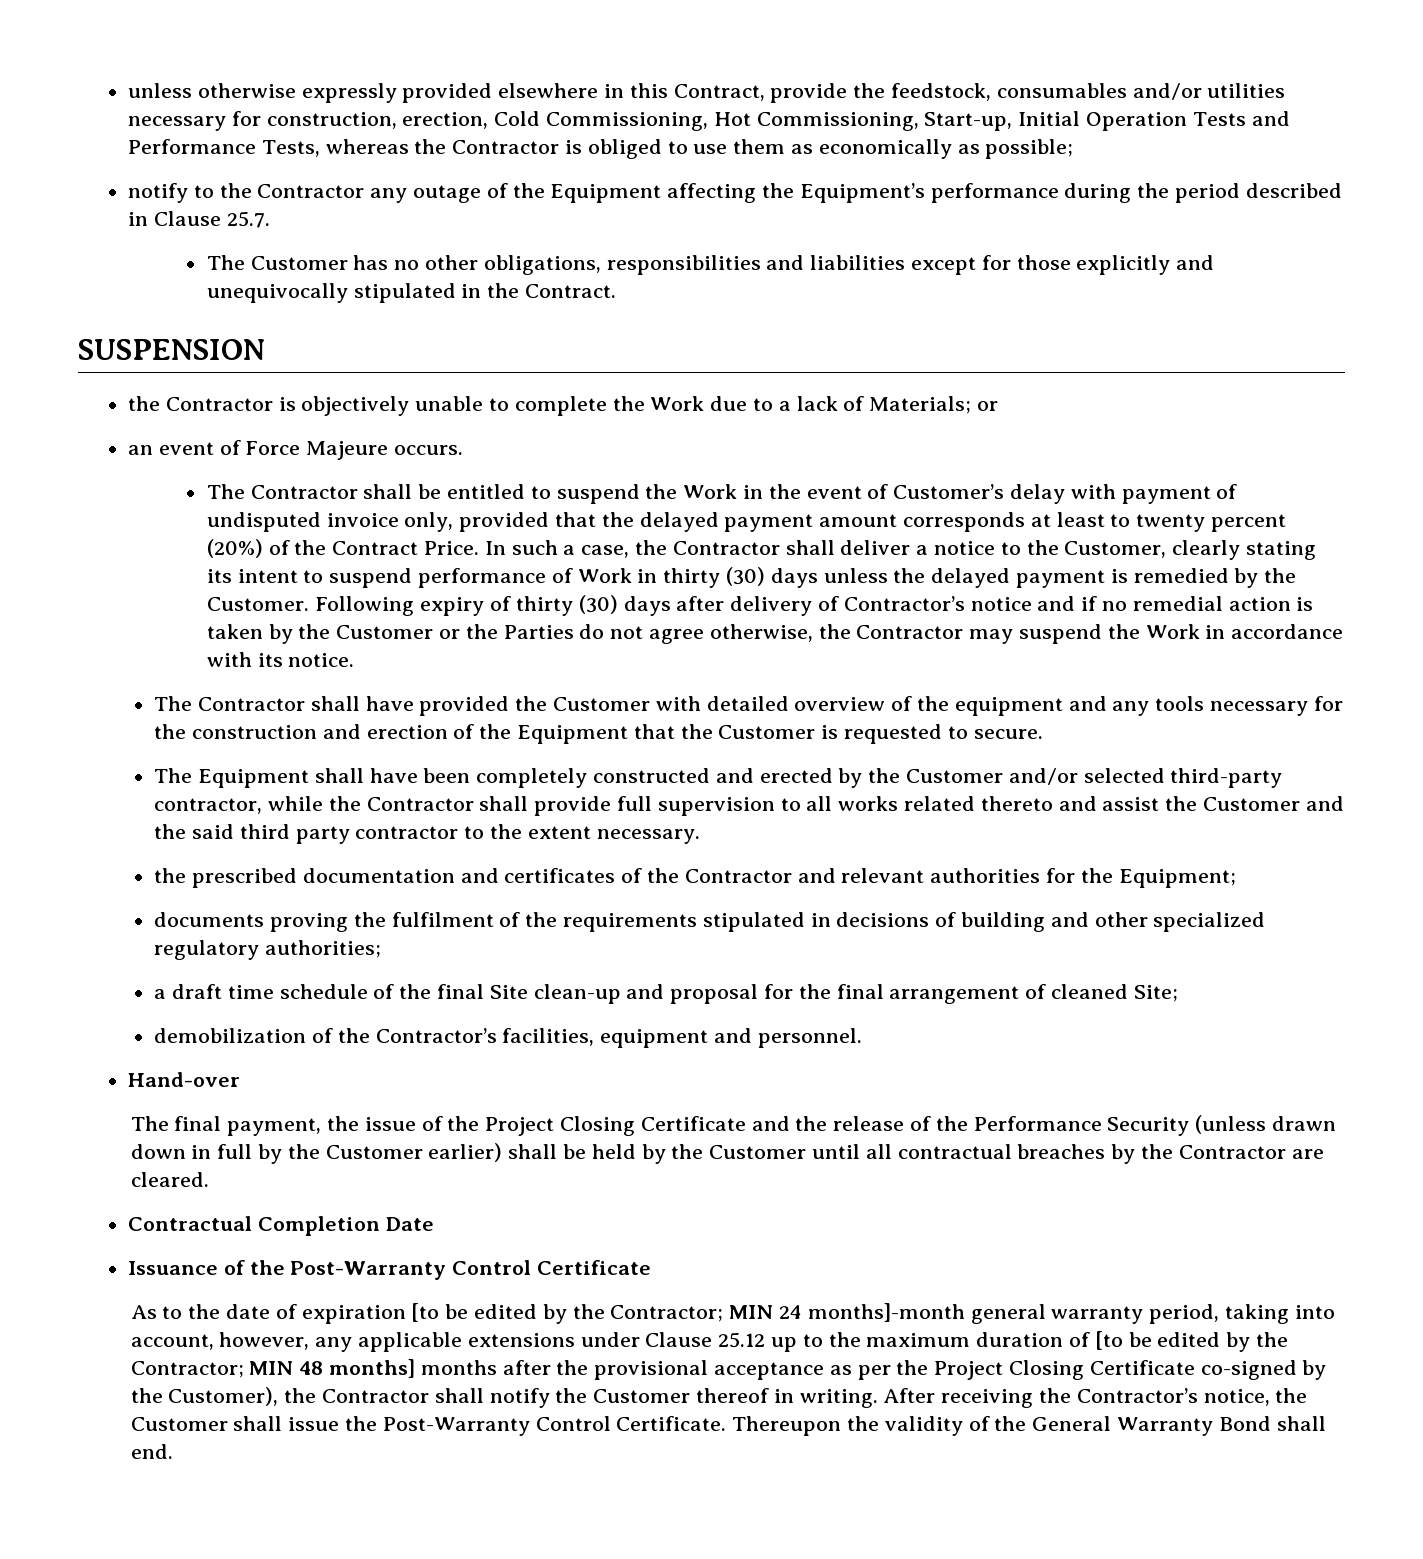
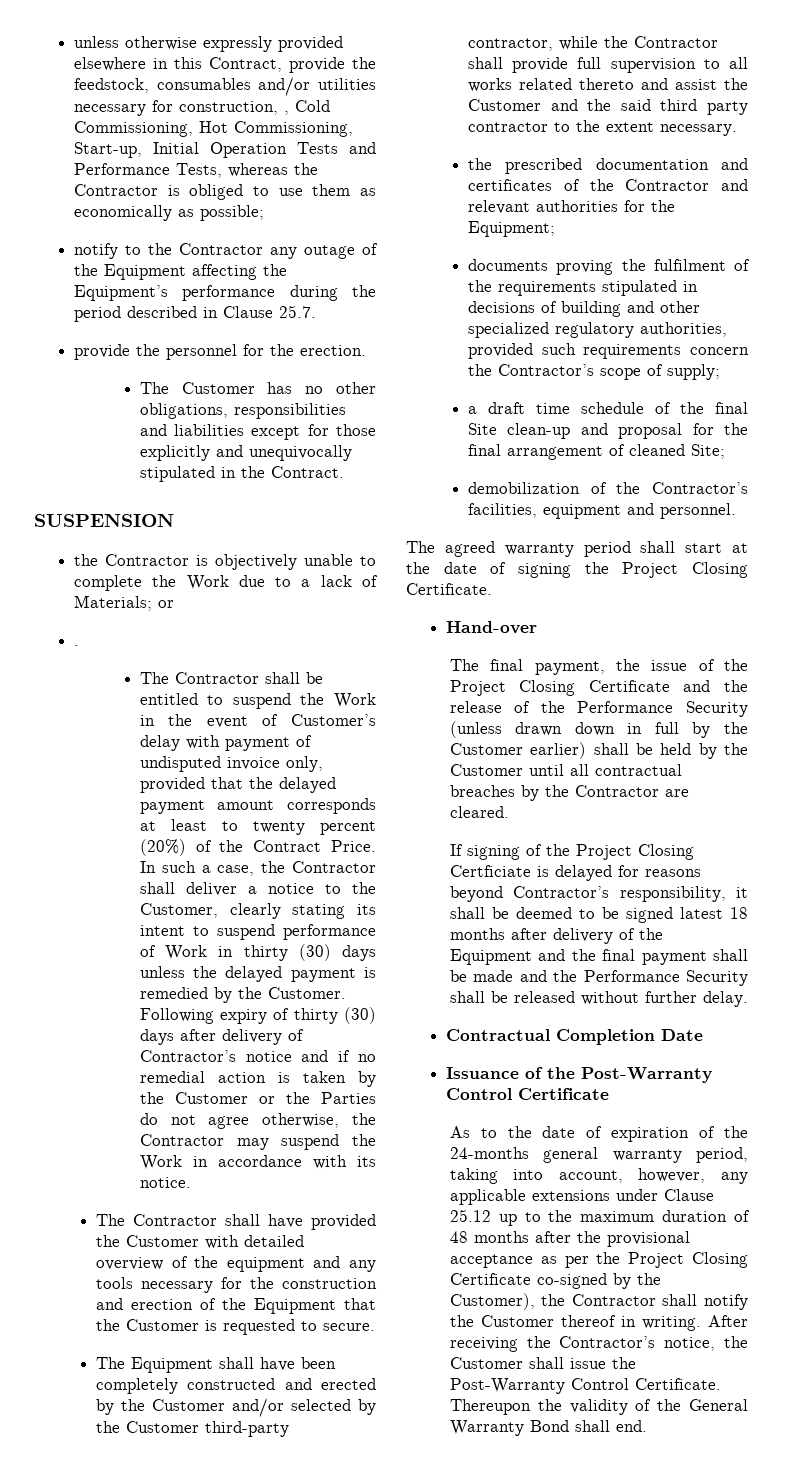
[402,112,489,129] erection, -> [284,111,290,115] ,
(270, 219) none -> [74,344,367,360] // provide the personnel for the erection.
[127,440,463,460] an event of Force Majeure occurs. -> [74,645,80,646] .
(1165, 775) none -> [358,1399,376,1415] [95,1421,199,1433] by the Customer
[264,940,381,958] authorities; -> [639,322,727,337] [467,343,749,359] [467,364,720,380] authorities, provided such requirements concern the Contractor’s scope of supply;
(862, 1038) none -> [406,541,748,557] [406,562,748,578] [406,583,492,595] // The agreed warranty period shall start at the date of signing the Project Closing Certificate.
(209, 1179) none -> [449,844,694,860] [449,865,701,881] [449,886,748,902] [449,907,748,923] [449,928,663,944] [449,949,748,965] [449,970,748,986] [449,991,748,1007] // If signing of the Project Closing Certficiate is delayed for reasons beyond Contractor’s responsibility, it shall be deemed to be signed latest 18 months after delivery of the Equipment and the final payment shall be made and the Performance Security shall be released without further delay.
[411,1303,965,1324] [to be edited by the Contractor; MIN 24 months]-month -> [699,1126,748,1138] [449,1147,529,1159] of the 24-months
[1094,1331,1289,1352] [130,1359,415,1378] [to be edited by the Contractor; MIN 48 months] -> [449,1231,468,1243] 48

